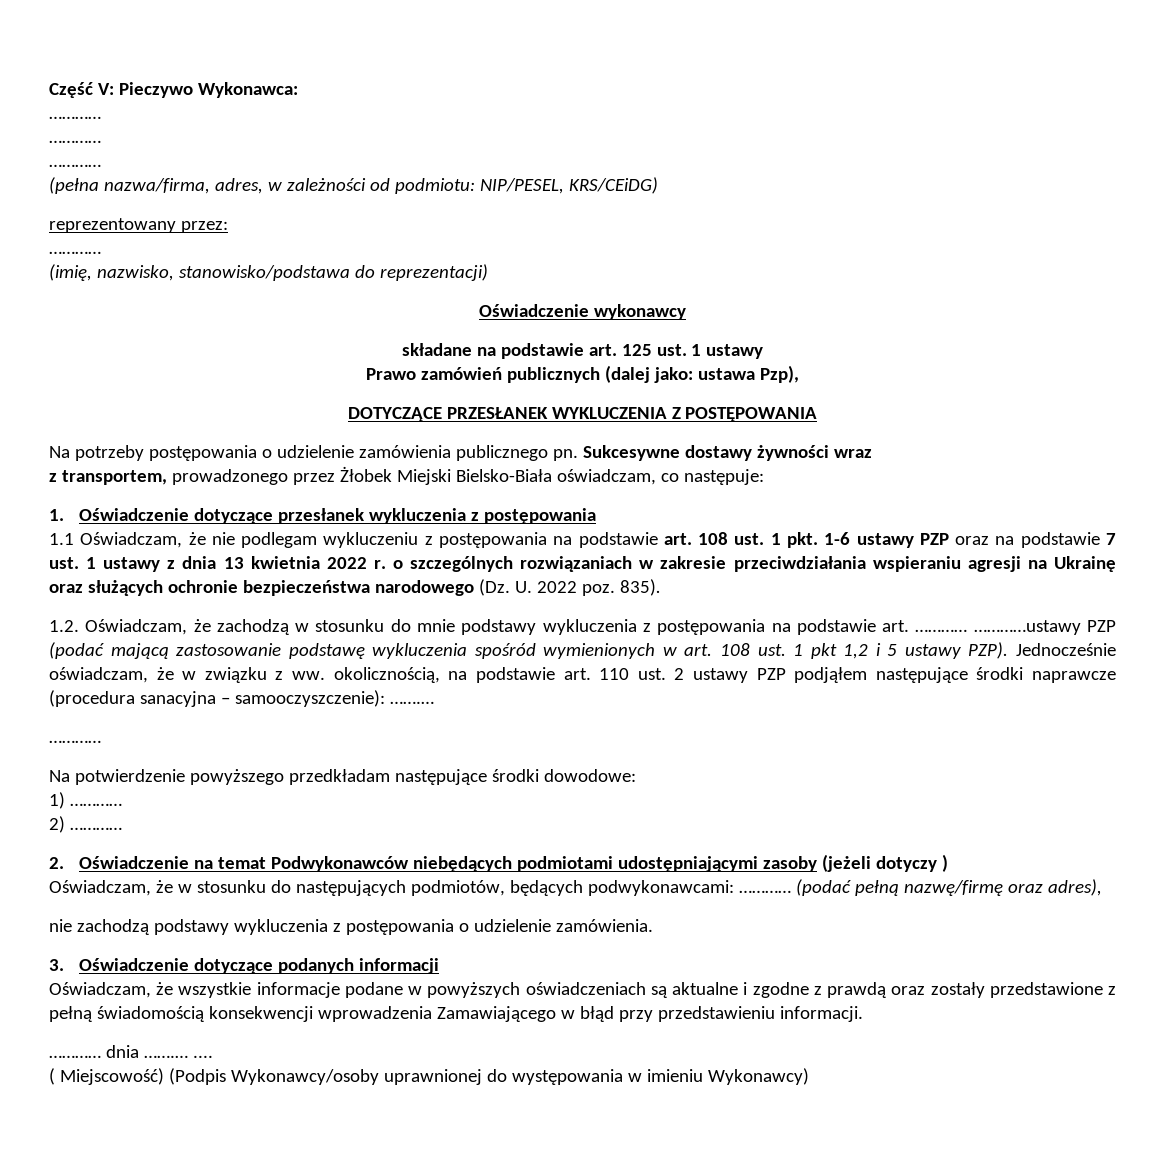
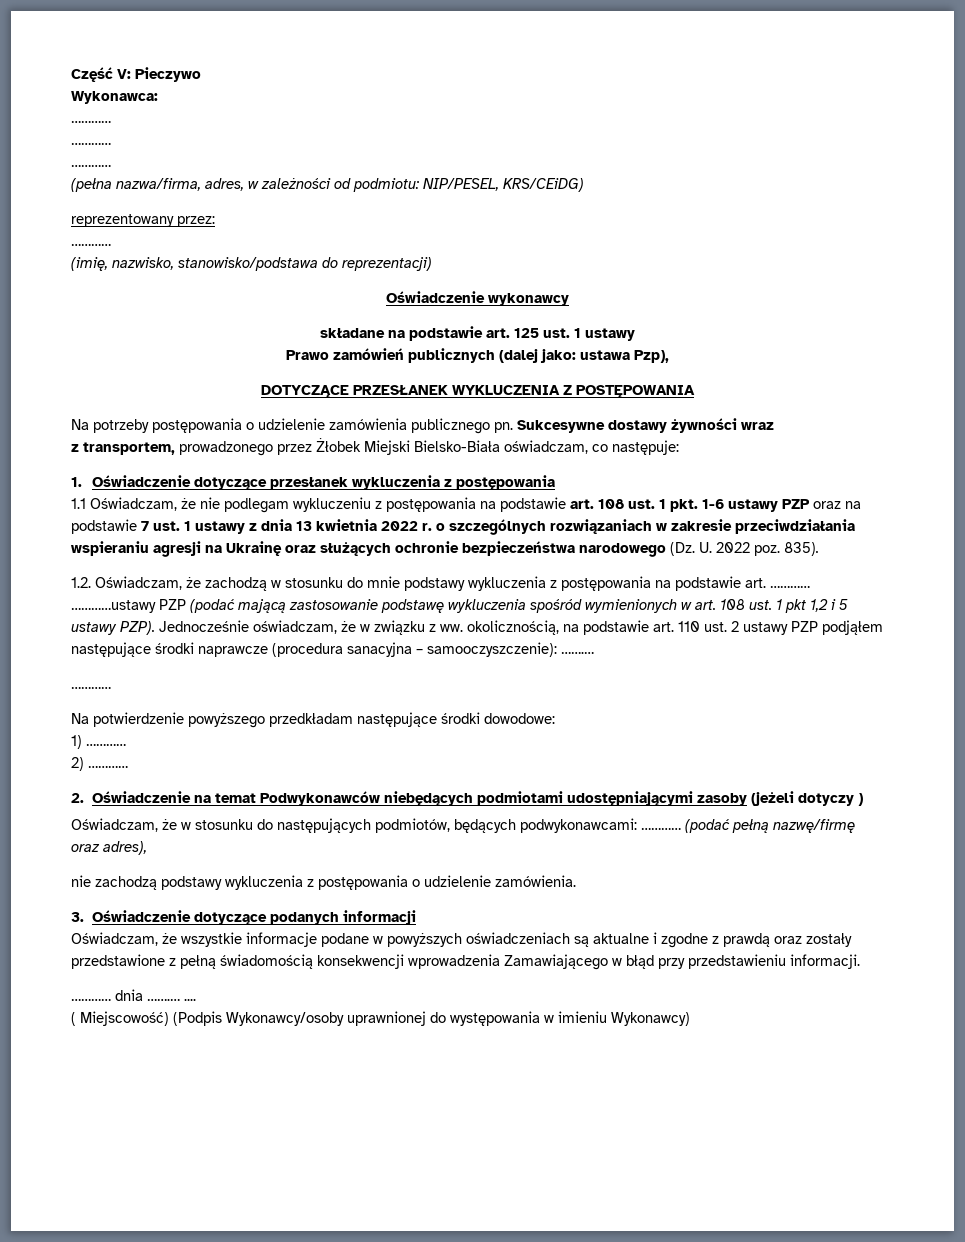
(193, 90) none -> (201, 74) //

